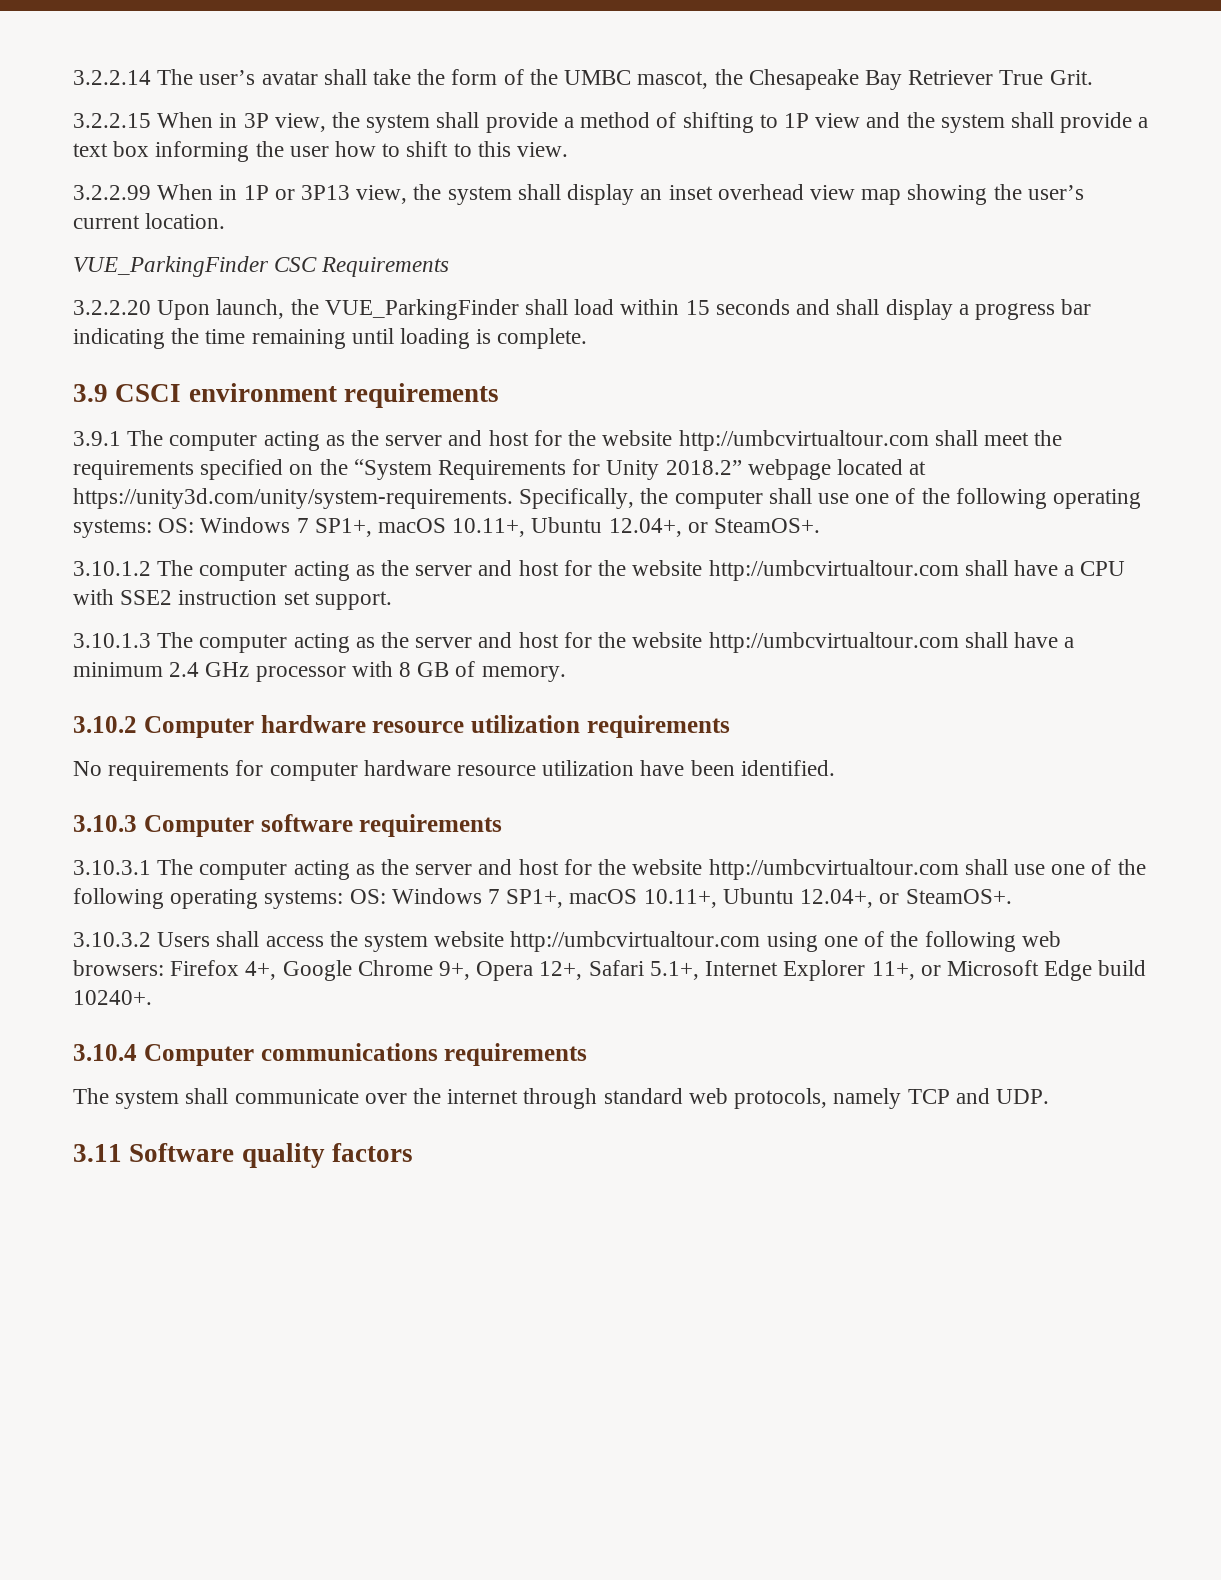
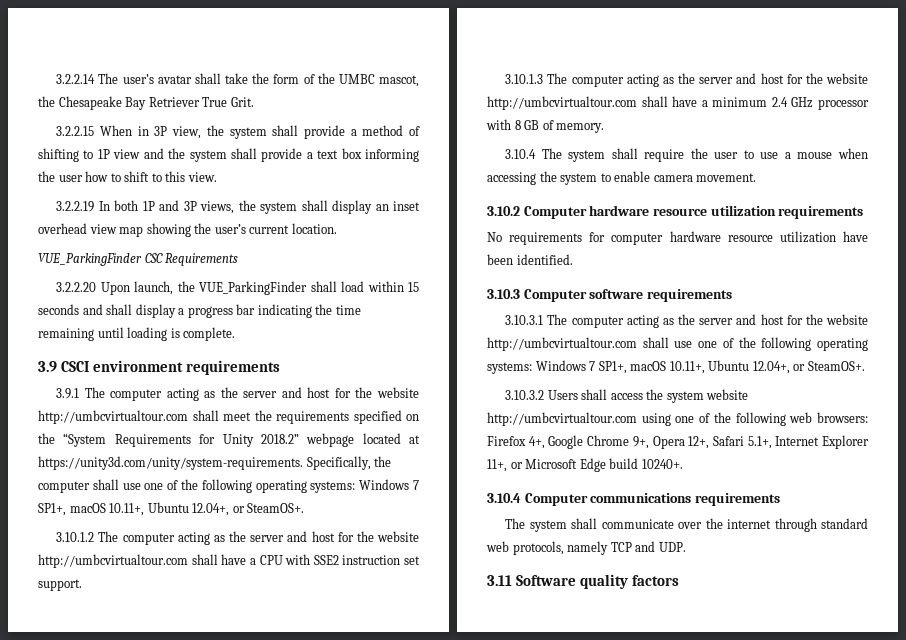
[73,184,408,204] 3.2.2.99 When in 1P or 3P13 view, -> [56,200,235,214] 3.2.2.19 In both 1P and 3P views,
[158,518,195,533] OS: -> (356, 487) none
(566, 674) none -> [505,148,868,162] [487,171,757,185] // 3.10.4 The system shall require the user to use a mouse when accessing the system to enable camera movement.
[349,889,386,904] OS: -> (532, 368) none

